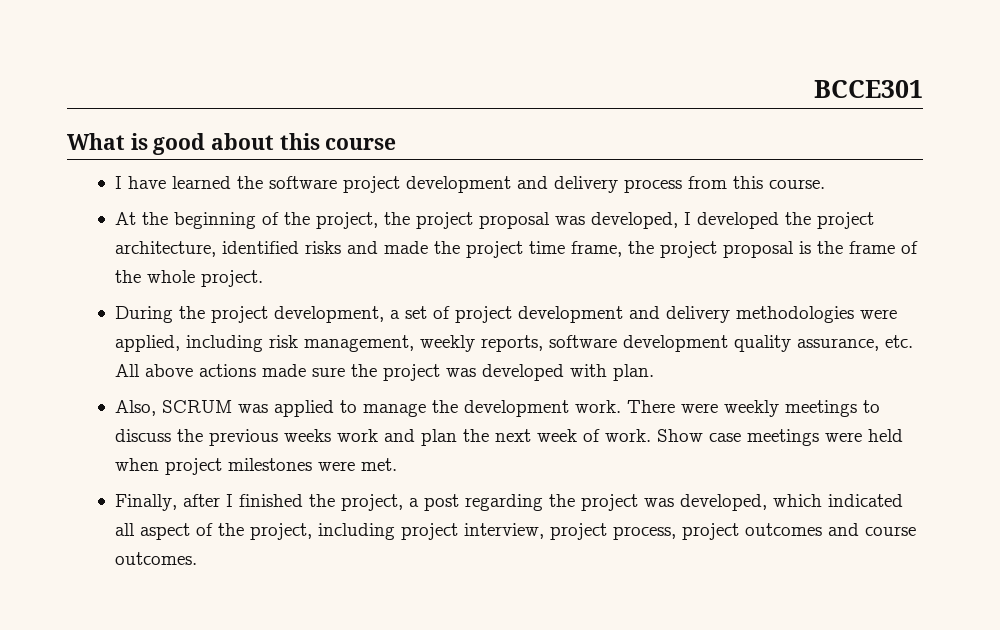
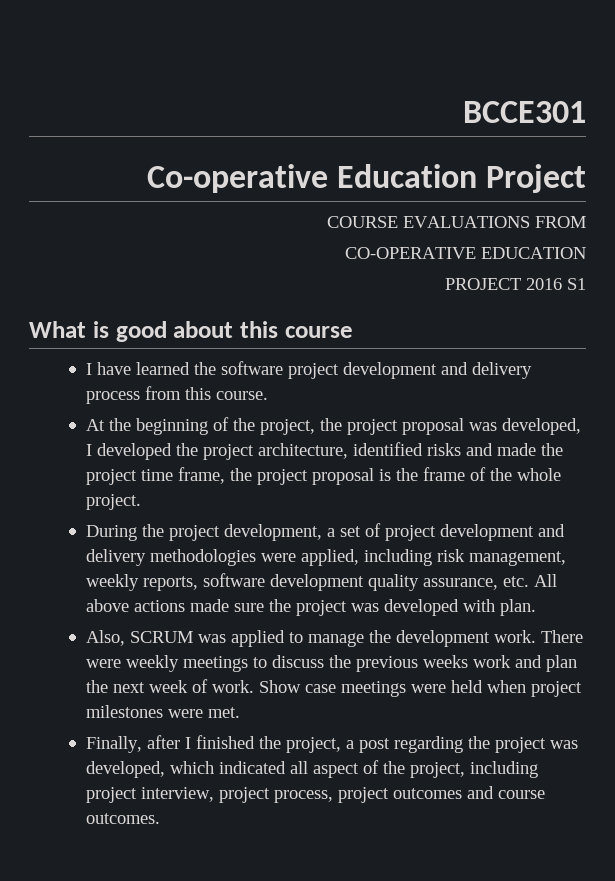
(923, 89) none -> [146,164,586,193] [327,216,586,228] [345,247,586,259] [445,278,586,290] // Co-operative Education Project // COURSE EVALUATIONS FROM // CO-OPERATIVE EDUCATION // PROJECT 2016 S1

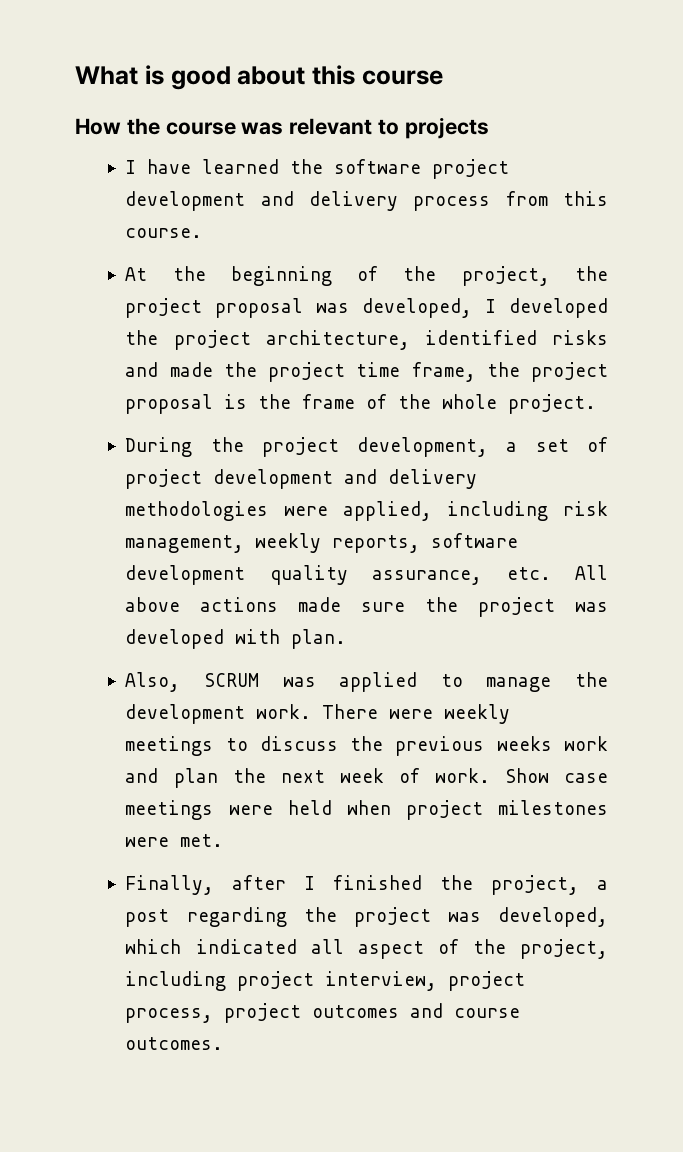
[463,101,586,123] [146,164,586,193] [327,216,586,228] [345,247,586,259] [445,278,586,290] BCCE301 // Co-operative Education Project // COURSE EVALUATIONS FROM // CO-OPERATIVE EDUCATION // PROJECT 2016 S1 // -> (75, 75) none
(353, 332) none -> [75,117,489,139] // How the course was relevant to projects

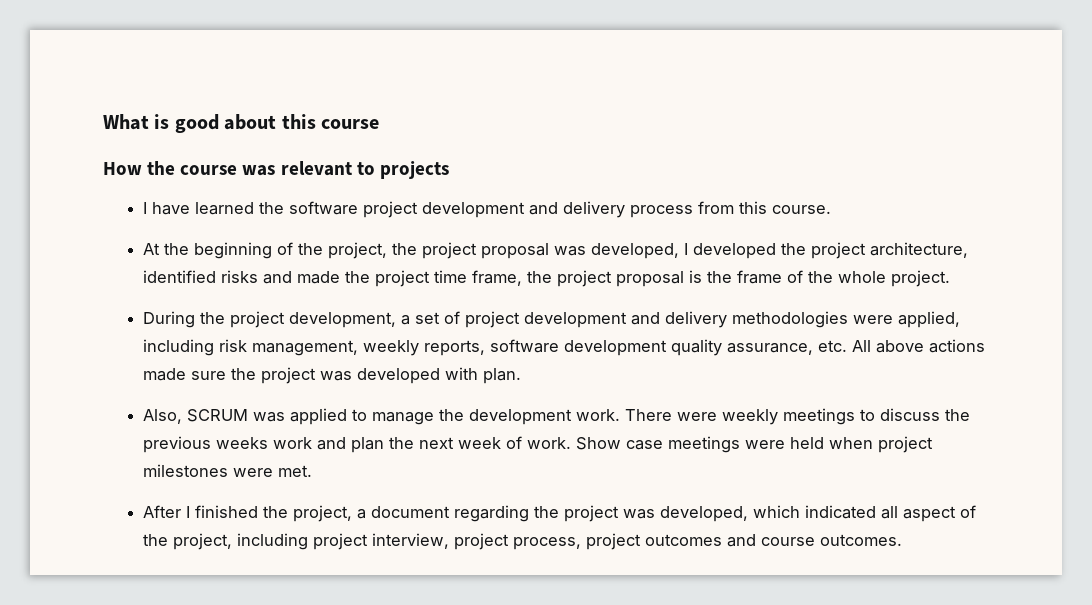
[125,875,287,895] Finally, after -> [143,505,182,518] After
[125,909,170,927] post -> [371,506,451,518] document

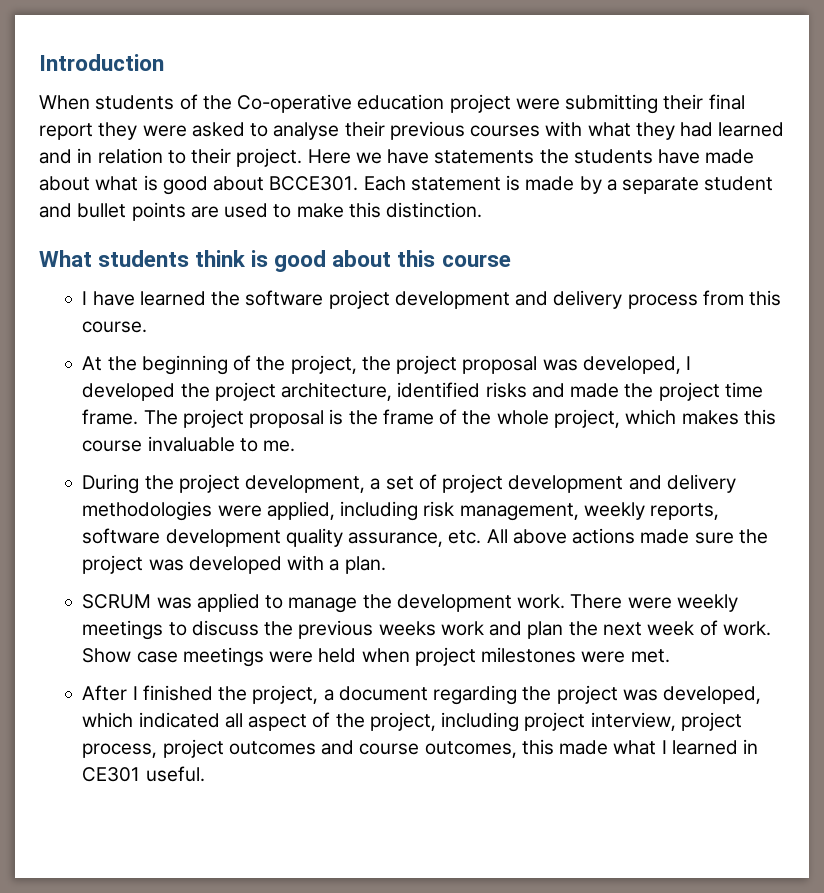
[103,114,149,130] What -> [39,54,164,71] [39,94,745,114] [39,121,785,140] [39,148,755,167] [39,175,774,195] [39,202,483,221] [39,250,247,267] Introduction // When students of the Co-operative education project were submitting their final report they were asked to analyse their previous courses with what they had learned and in relation to their project. Here we have statements the students have made about what is good about BCCE301. Each statement is made by a separate student and bullet points are used to make this distinction. // What students think
[103,161,449,179] // How the course was relevant to projects -> (511, 260) none
[472,270,553,286] frame, the -> [82,409,178,425] frame. The
[891,270,951,287] project. -> [553,409,776,428] [82,436,296,452] project, which makes this course invaluable to me.
(479, 373) none -> [329,559,340,571] a
[143,409,183,424] Also, -> (386, 565) none
[820,534,903,546] outcomes. -> [424,739,759,758] [82,766,205,782] outcomes, this made what I learned in CE301 useful.

